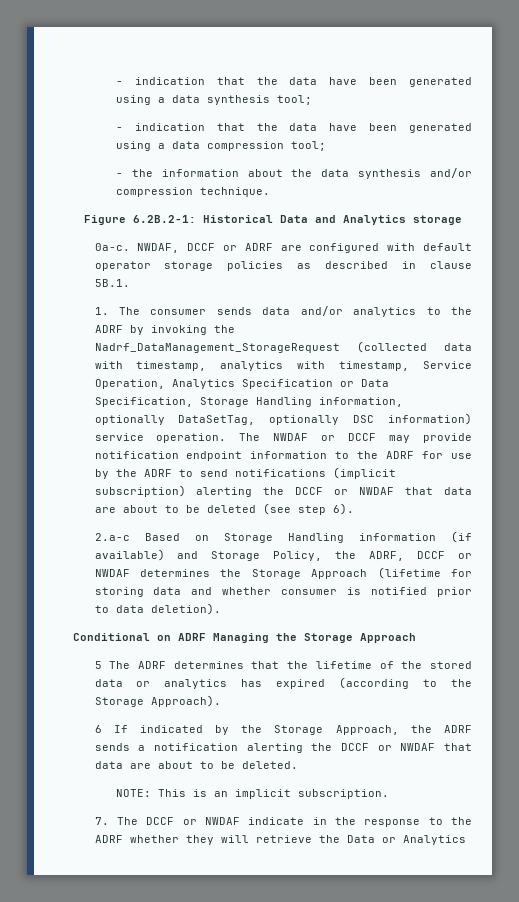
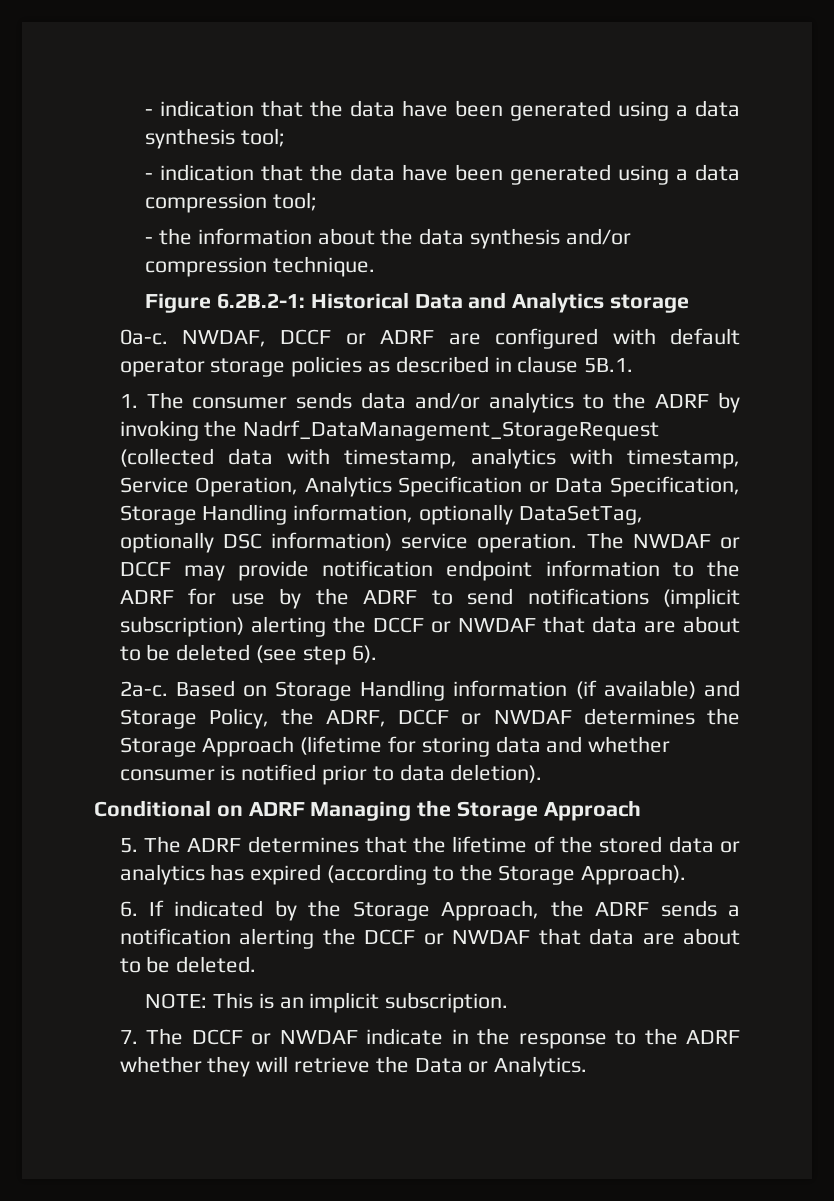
[94,533,130,541] 2.a-c -> [119,681,168,697] 2a-c.
[94,661,102,669] 5 -> [119,838,138,853] 5.
[94,725,102,733] 6 -> [119,901,138,917] 6.
[402,835,466,845] Analytics -> [494,1056,588,1077] Analytics.

